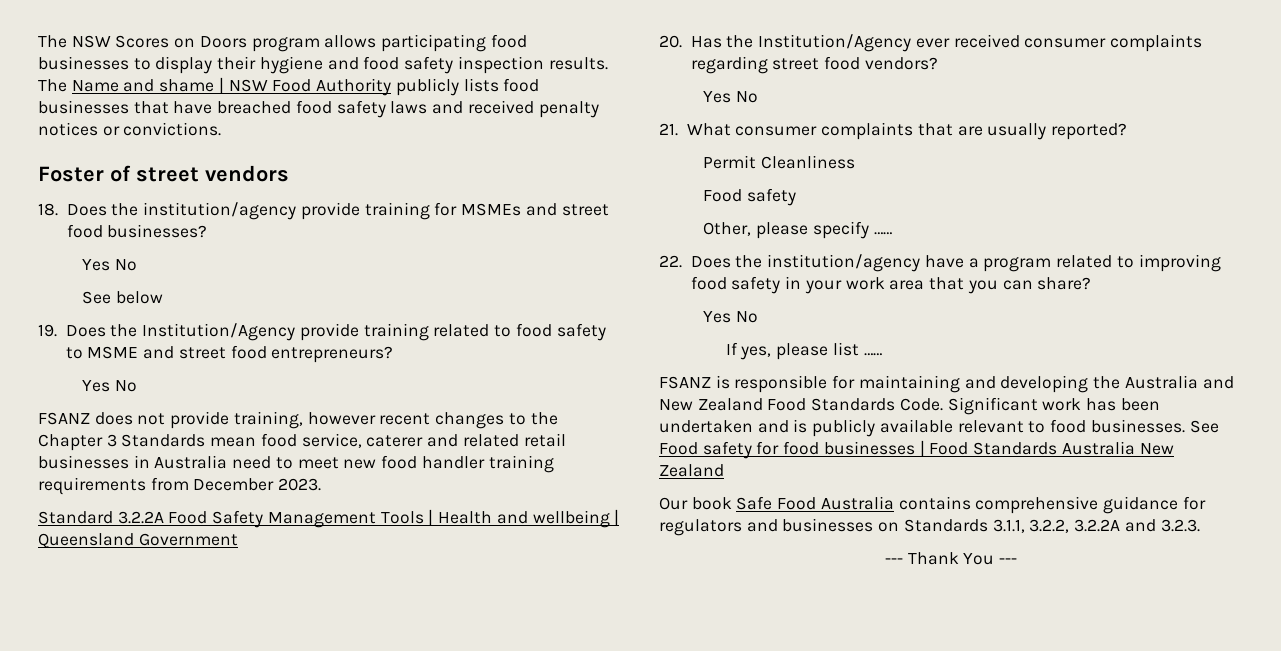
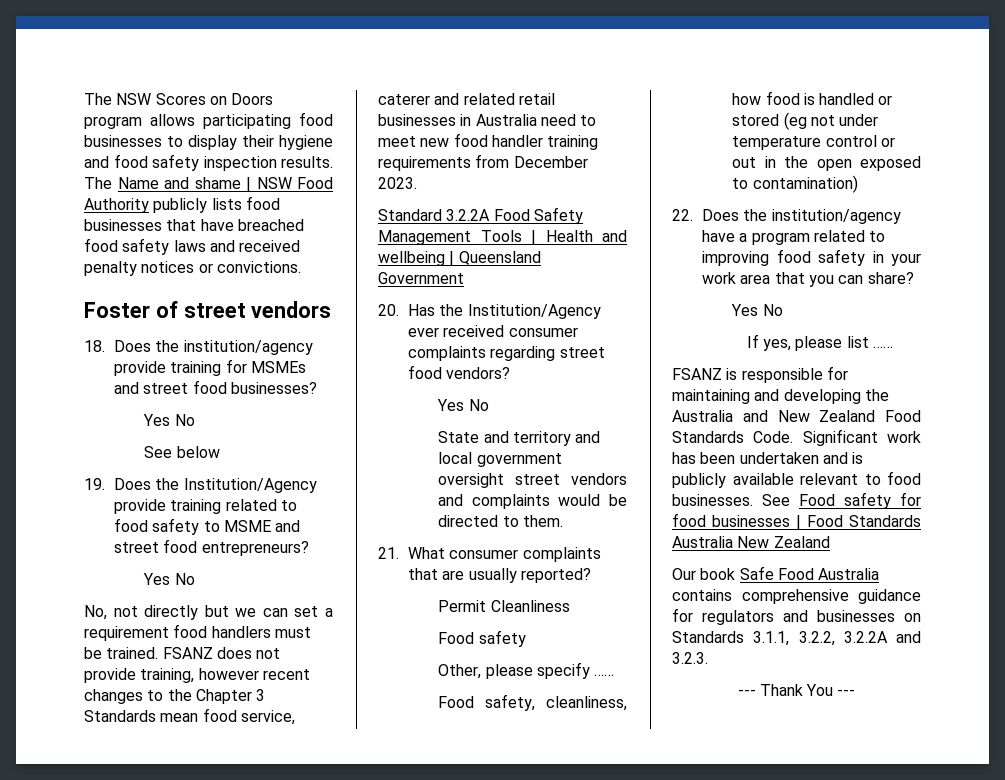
(138, 386) none -> [84,605,334,620] [84,624,311,641] [84,647,159,659] No, not directly but we can set a requirement food handlers must be trained.
(759, 97) none -> [438,431,601,446] [438,452,562,467] [438,473,627,488] [438,494,627,509] [438,515,563,527] // State and territory and local government oversight street vendors and complaints would be directed to them.
(892, 233) none -> [438,694,627,711] [732,91,893,105] [732,112,879,130] [732,135,895,150] [732,156,921,171] [732,175,858,193] // Food safety, cleanliness, how food is handled or stored (eg not under temperature control or out in the open exposed to contamination)

